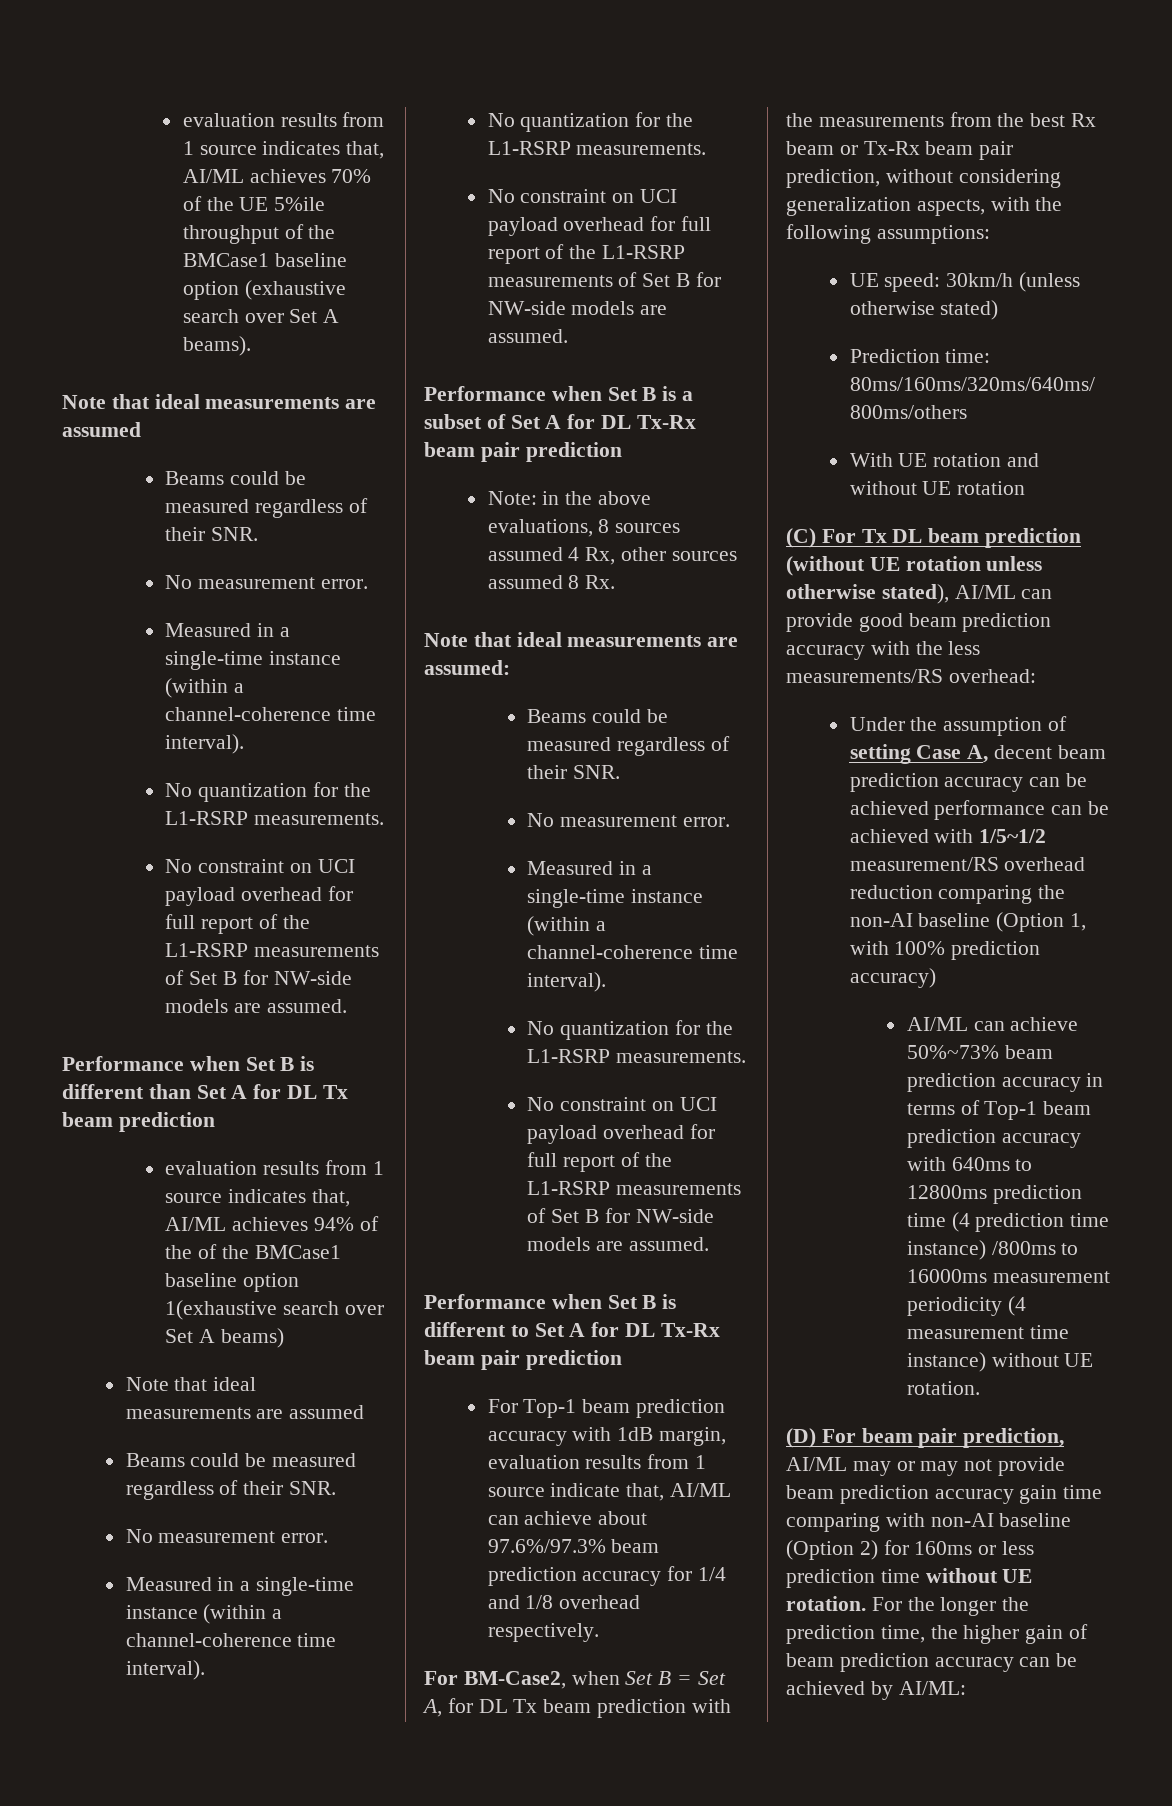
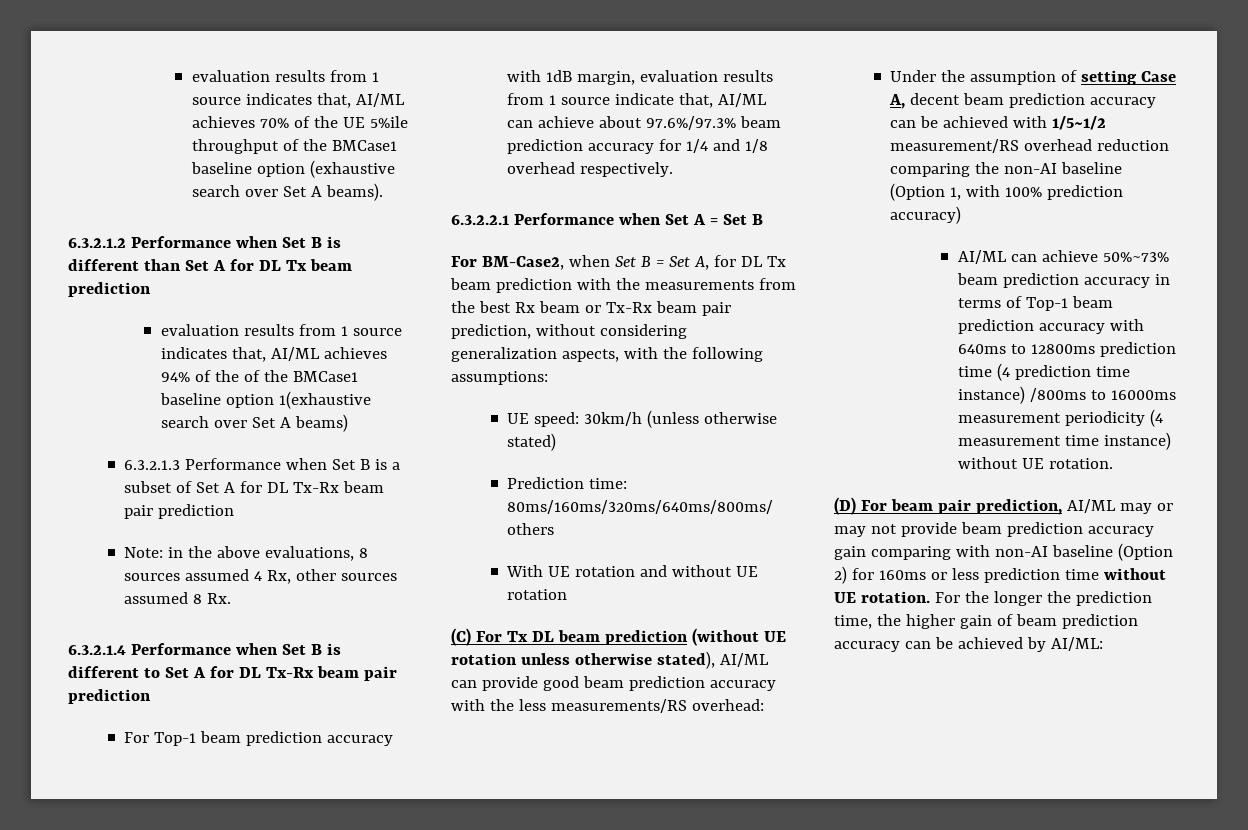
[62,394,377,409] [62,422,141,437] [165,471,306,485] [165,498,368,518] [165,527,259,541] [165,575,368,589] [165,623,290,637] [165,651,342,670] [165,678,245,698] [165,707,377,721] [165,734,245,754] [165,782,371,802] [165,811,385,825] [165,859,355,873] [165,886,353,906] [165,914,310,934] [165,943,380,957] [165,970,352,985] [165,999,347,1013] Note that ideal measurements are assumed // Beams could be measured regardless of their SNR. // No measurement error. // Measured in a single-time instance (within a channel-coherence time interval). // No quantization for the L1-RSRP measurements. // No constraint on UCI payload overhead for full report of the L1-RSRP measurements of Set B for NW-side models are assumed. // -> [68,238,126,248] 6.3.2.1.2
[125,1377,257,1391] [125,1405,365,1419] [125,1453,356,1467] [125,1480,336,1500] [125,1529,329,1543] [125,1577,354,1596] [125,1604,283,1624] [125,1633,337,1647] [125,1660,205,1680] [487,112,693,132] [487,141,707,155] [487,189,677,203] [487,216,711,236] [487,244,685,264] [487,272,721,287] [487,301,668,315] [487,329,568,343] Note that ideal measurements are assumed // Beams could be measured regardless of their SNR. // No measurement error. // Measured in a single-time instance (within a channel-coherence time interval). // No quantization for the L1-RSRP measurements. // No constraint on UCI payload overhead for full report of the L1-RSRP measurements of Set B for NW-side models are assumed. // -> [124,460,181,470] 6.3.2.1.3
[424,632,739,647] [424,660,510,675] [527,709,668,723] [527,736,730,756] [527,765,621,779] [527,813,730,827] [527,861,652,875] [527,889,704,908] [527,916,607,936] [527,945,739,959] [527,972,607,992] [527,1020,733,1040] [527,1049,747,1063] [527,1097,717,1111] [527,1124,715,1144] [527,1152,672,1172] [527,1181,742,1195] [527,1208,714,1223] [527,1237,709,1251] Note that ideal measurements are assumed: // Beams could be measured regardless of their SNR. // No measurement error. // Measured in a single-time instance (within a channel-coherence time interval). // No quantization for the L1-RSRP measurements. // No constraint on UCI payload overhead for full report of the L1-RSRP measurements of Set B for NW-side models are assumed. // -> [68,645,126,655] 6.3.2.1.4
(599, 1632) none -> [451,213,763,225] // 6.3.2.2.1 Performance when Set A = Set B
[934,800,1109,820] [849,829,929,843] performance can be achieved -> (1009, 122) none
[1063,1485,1103,1499] time -> (866, 553) none

